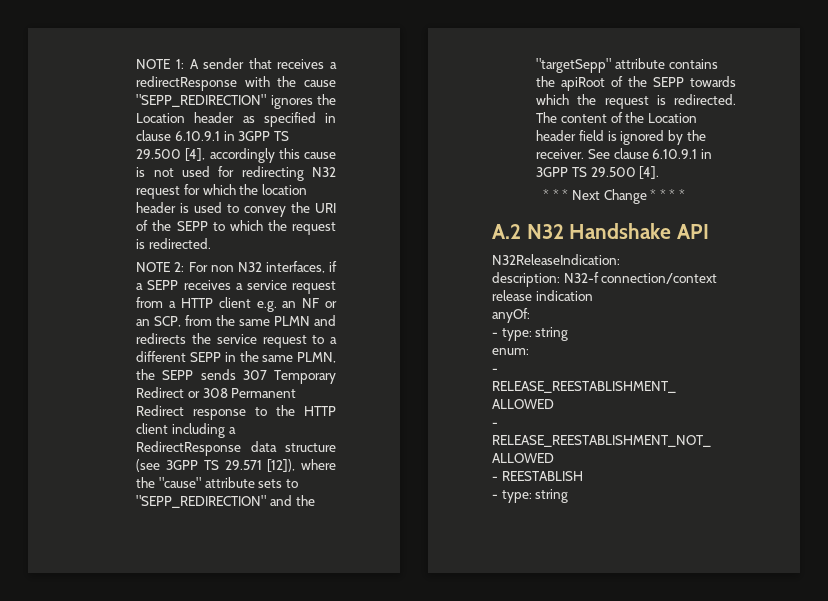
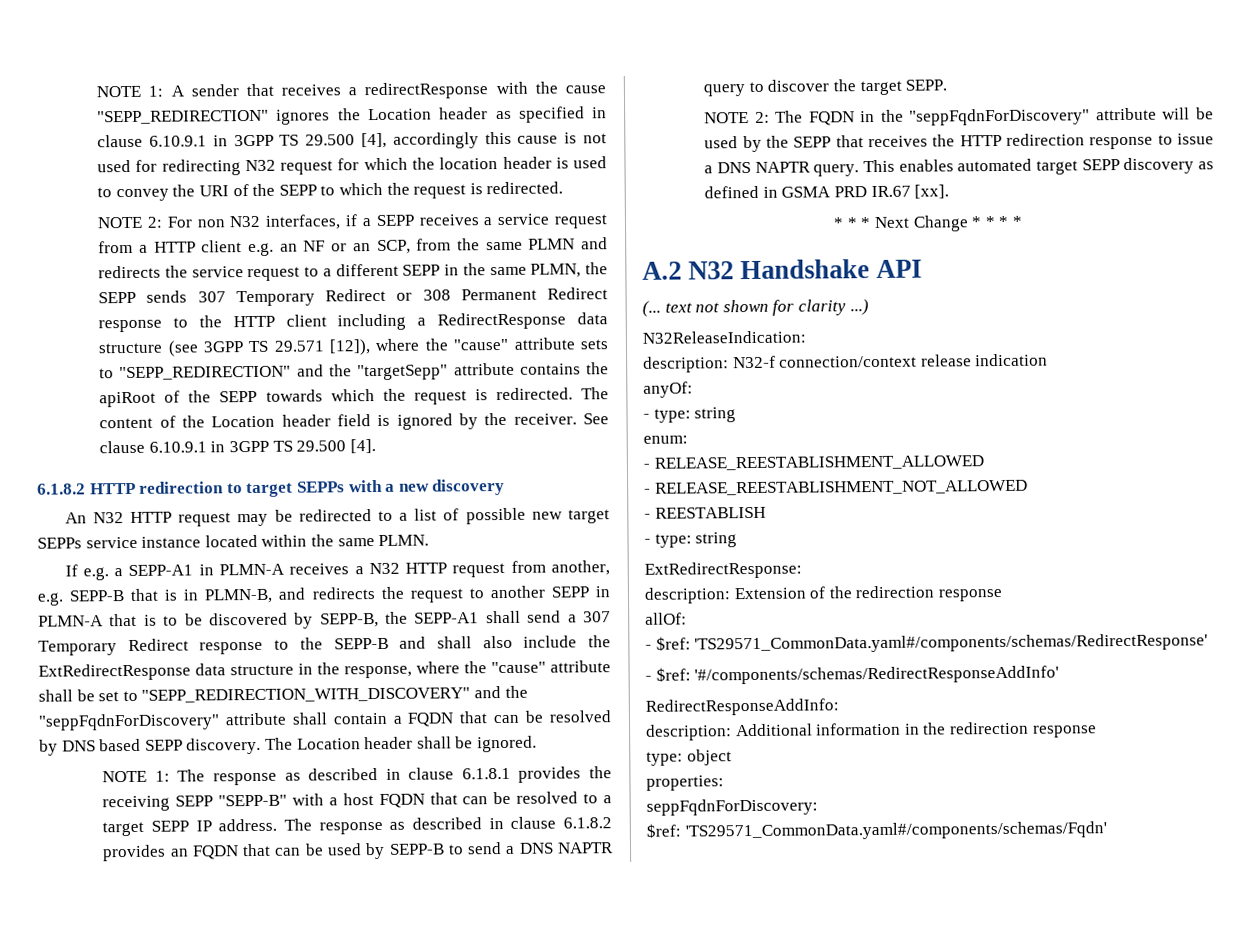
(660, 172) none -> [37,478,506,498] [64,507,611,527] [37,534,430,549] [64,560,610,581] [37,585,610,606] [38,610,611,629] [38,635,611,656] [38,660,611,681] [38,685,528,703] [38,710,611,731] [39,735,537,756] [102,766,612,786] [102,791,613,812] [102,816,612,837] [102,842,615,862] [703,79,948,97] [704,107,1214,126] [704,133,1214,153] [704,157,1214,177] [704,184,950,199] // 6.1.8.2 HTTP redirection to target SEPPs with a new discovery // An N32 HTTP request may be redirected to a list of possible new target SEPPs service instance located within the same PLMN. // If e.g. a SEPP-A1 in PLMN-A receives a N32 HTTP request from another, e.g. SEPP-B that is in PLMN-B, and redirects the request to another SEPP in PLMN-A that is to be discovered by SEPP-B, the SEPP-A1 shall send a 307 Temporary Redirect response to the SEPP-B and shall also include the ExtRedirectResponse data structure in the response, where the "cause" attribute shall be set to "SEPP_REDIRECTION_WITH_DISCOVERY" and the "seppFqdnForDiscovery" attribute shall contain a FQDN that can be resolved by DNS based SEPP discovery. The Location header shall be ignored. // NOTE 1: The response as described in clause 6.1.8.1 provides the receiving SEPP "SEPP-B" with a host FQDN that can be resolved to a target SEPP IP address. The response as described in clause 6.1.8.2 provides an FQDN that can be used by SEPP-B to send a DNS NAPTR query to discover the target SEPP. // NOTE 2: The FQDN in the "seppFqdnForDiscovery" attribute will be used by the SEPP that receives the HTTP redirection response to issue a DNS NAPTR query. This enables automated target SEPP discovery as defined in GSMA PRD IR.67 [xx].
(710, 231) none -> [642,299,869,317] // (... text not shown for clarity ...)
(569, 496) none -> [644,561,802,579] [644,585,1003,604] [645,612,687,625] [645,633,1209,654] [645,665,1060,685] [645,698,839,716] [646,721,1097,741] [646,749,732,766] [646,775,724,791] [646,798,818,816] [646,821,1107,841] // ExtRedirectResponse: // description: Extension of the redirection response // allOf: // - $ref: 'TS29571_CommonData.yaml#/components/schemas/RedirectResponse' // - $ref: '#/components/schemas/RedirectResponseAddInfo' // RedirectResponseAddInfo: // description: Additional information in the redirection response // type: object // properties: // seppFqdnForDiscovery: // $ref: 'TS29571_CommonData.yaml#/components/schemas/Fqdn'

